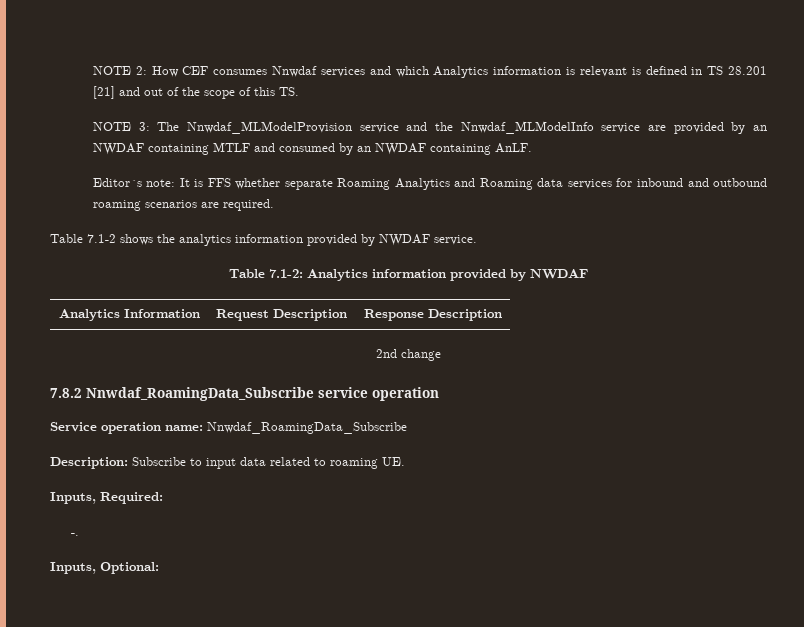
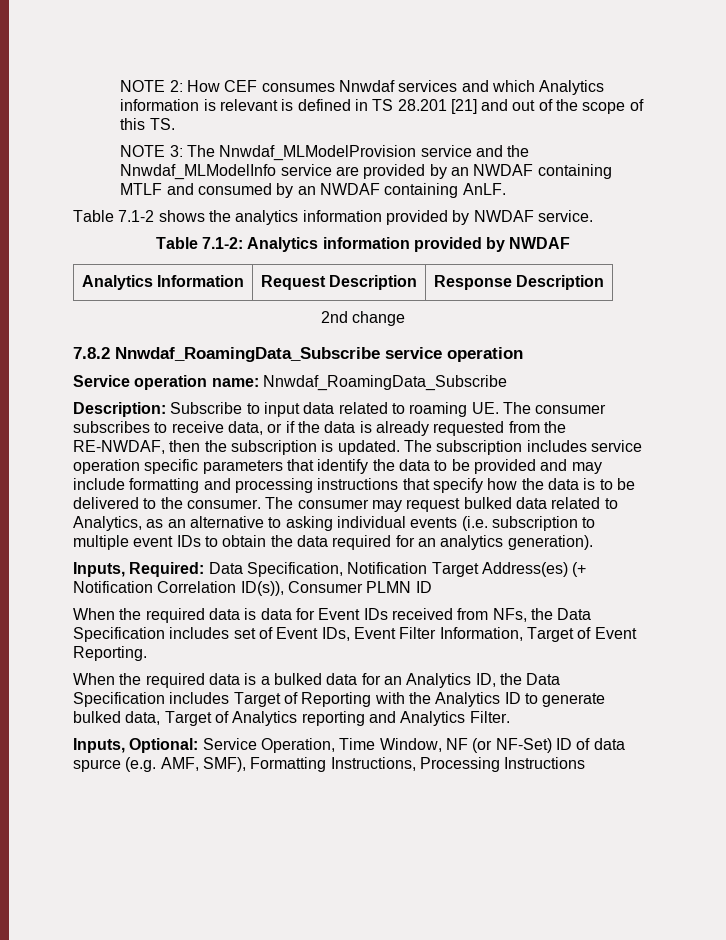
[92,178,768,190] [92,199,274,211] // Editor´s note: It is FFS whether separate Roaming Analytics and Roaming data services for inbound and outbound roaming scenarios are required. -> (506, 189) none
[50,492,163,504] [71,533,80,536] [50,562,159,574] // Inputs, Required: // -. // Inputs, Optional: -> [502,402,607,414] [73,421,566,436] [73,440,642,455] [73,459,602,474] [73,478,635,493] [73,497,618,512] [73,516,596,531] [73,535,593,550] [73,562,587,577] [73,581,432,596] [73,608,592,623] [73,627,637,642] [73,646,147,661] [73,673,561,688] [73,692,606,707] [73,711,510,726] [73,738,625,753] [73,757,586,772] The consumer subscribes to receive data, or if the data is already requested from the RE-NWDAF, then the subscription is updated. The subscription includes service operation specific parameters that identify the data to be provided and may include formatting and processing instructions that specify how the data is to be delivered to the consumer. The consumer may request bulked data related to Analytics, as an alternative to asking individual events (i.e. subscription to multiple event IDs to obtain the data required for an analytics generation). // Inputs, Required: Data Specification, Notification Target Address(es) (+ Notification Correlation ID(s)), Consumer PLMN ID // When the required data is data for Event IDs received from NFs, the Data Specification includes set of Event IDs, Event Filter Information, Target of Event Reporting. // When the required data is a bulked data for an Analytics ID, the Data Specification includes Target of Reporting with the Analytics ID to generate bulked data, Target of Analytics reporting and Analytics Filter. // Inputs, Optional: Service Operation, Time Window, NF (or NF-Set) ID of data spurce (e.g. AMF, SMF), Formatting Instructions, Processing Instructions

